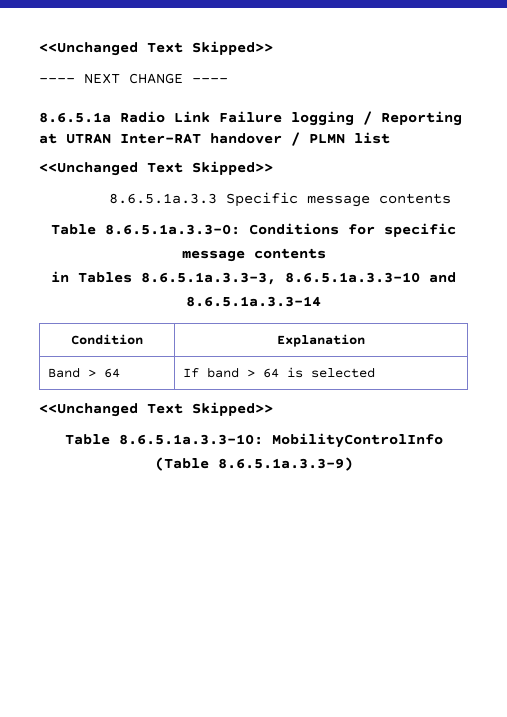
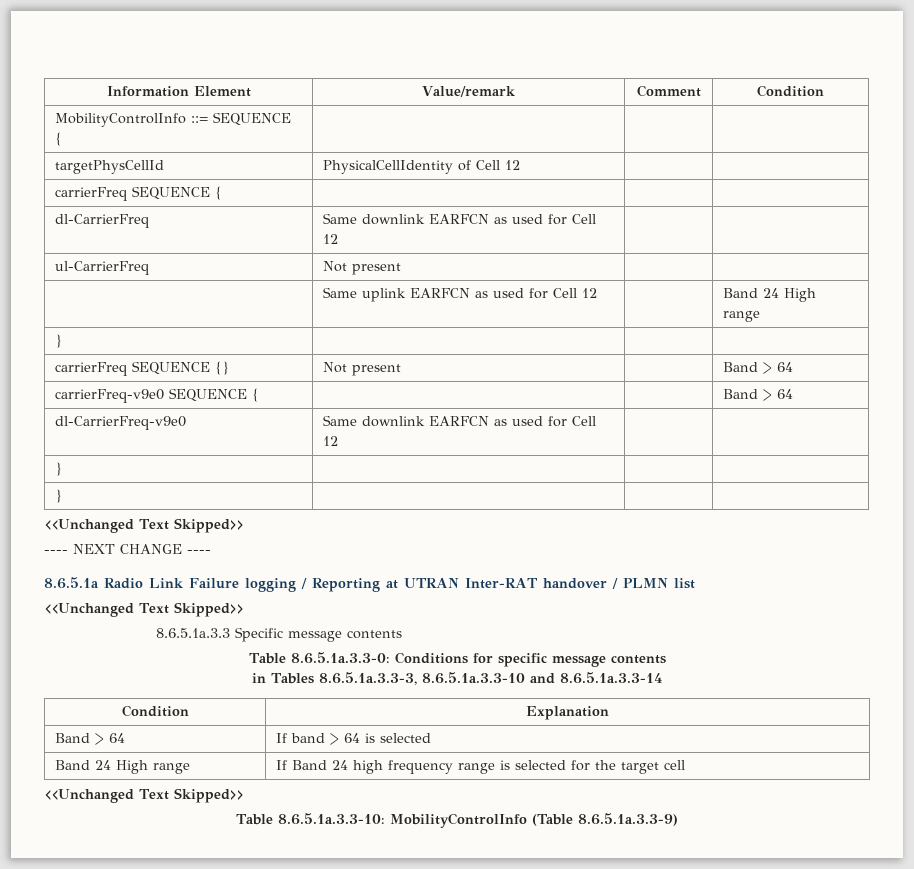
(39, 49) none -> [106,86,251,97] [422,86,517,97] [636,85,701,97] [757,85,825,97] [55,112,292,127] [55,132,63,146] [55,160,165,174] [323,160,521,174] [55,186,223,201] [55,214,151,228] [323,213,597,225] [323,234,339,244] [55,261,151,275] [323,261,402,275] [323,287,598,302] [723,288,817,302] [723,311,761,322] [55,334,63,348] [55,361,230,376] [323,362,402,376] [723,362,794,374] [55,388,260,403] [723,389,794,401] [55,416,187,430] [323,415,597,427] [323,436,339,446] [55,462,63,476] [55,489,63,503] Information Element | Value/remark | Comment | Condition // MobilityControlInfo ::= SEQUENCE { | | | // targetPhysCellId | PhysicalCellIdentity of Cell 12 | | // carrierFreq SEQUENCE { | | | // dl-CarrierFreq | Same downlink EARFCN as used for Cell 12 | | // ul-CarrierFreq | Not present | | // | Same uplink EARFCN as used for Cell 12 | | Band 24 High range // } | | | // carrierFreq SEQUENCE {} | Not present | | Band > 64 // carrierFreq-v9e0 SEQUENCE { | | | Band > 64 // dl-CarrierFreq-v9e0 | Same downlink EARFCN as used for Cell 12 | | // } | | | // } | | | //
(376, 372) none -> [55,760,191,774] [276,760,686,774] // Band 24 High range | If Band 24 high frequency range is selected for the target cell

